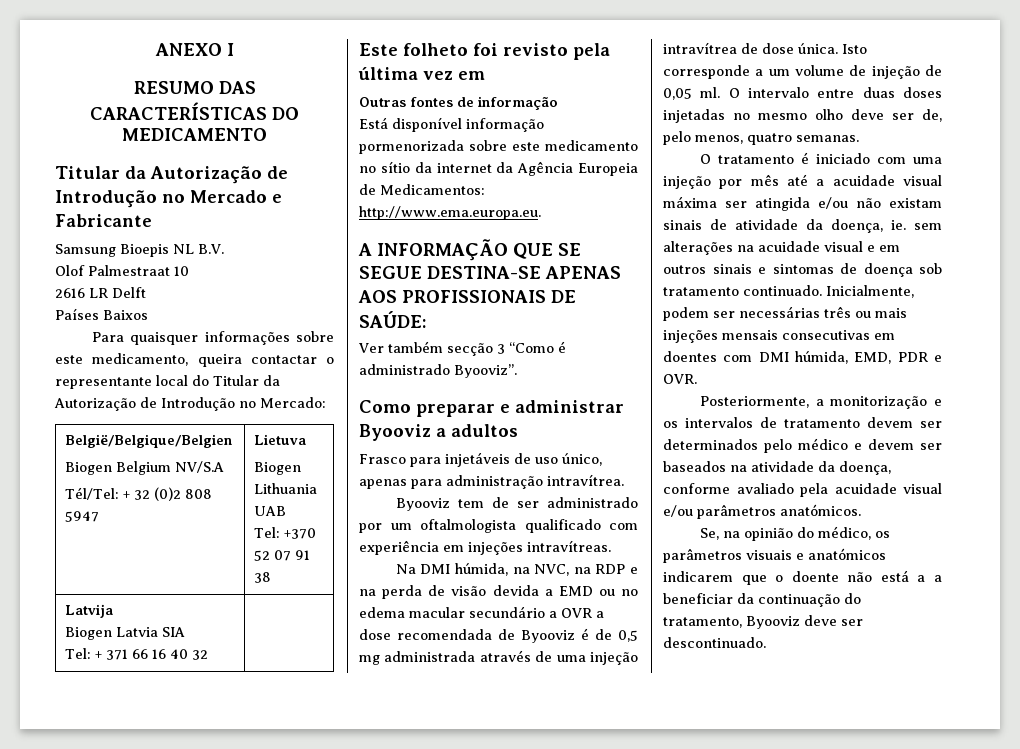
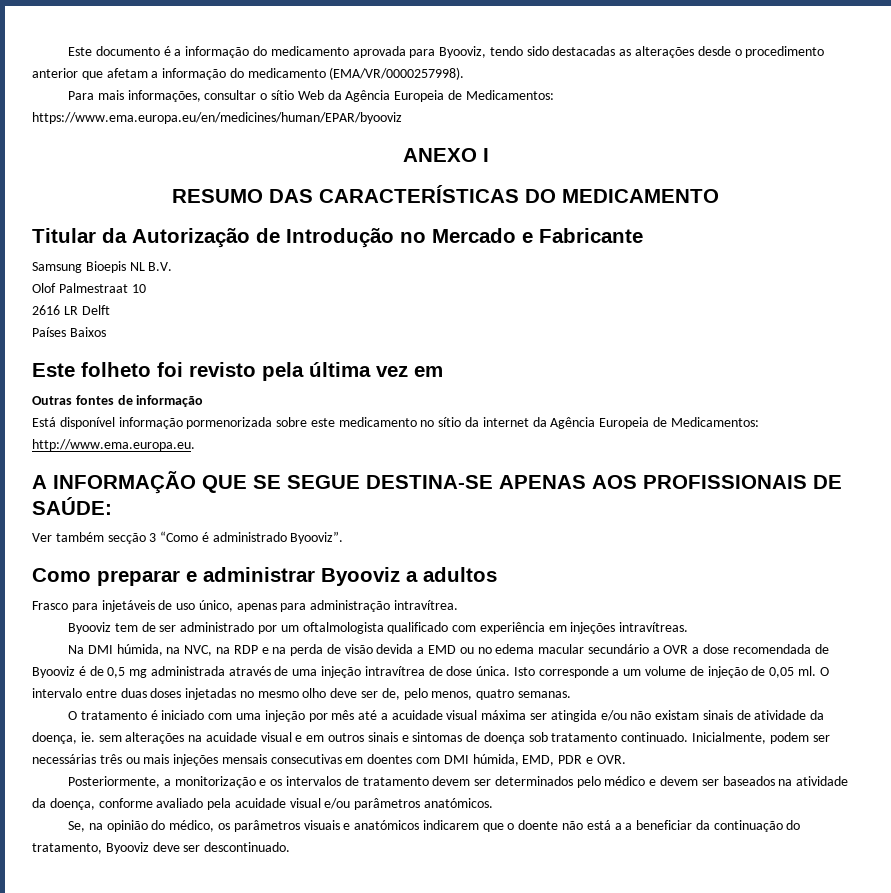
(154, 49) none -> [68,46,825,58] [32,67,465,80] [68,90,554,102] [32,112,402,124] Este documento é a informação do medicamento aprovada para Byooviz, tendo sido destacadas as alterações desde o procedimento anterior que afetam a informação do medicamento (EMA/VR/0000257998). // Para mais informações, consultar o sítio Web da Agência Europeia de Medicamentos: https://www.ema.europa.eu/en/medicines/human/EPAR/byooviz //
[91,331,334,345] [55,353,334,367] [55,375,280,389] [54,397,326,411] [65,434,233,448] [65,461,225,475] [65,487,213,501] [65,511,100,522] [254,434,307,445] [254,462,302,475] [254,483,318,494] [254,506,287,516] [254,527,317,539] [254,550,311,561] [254,572,272,583] [65,604,114,618] [65,627,186,640] [65,648,209,660] // Para quaisquer informações sobre este medicamento, queira contactar o representante local do Titular da Autorização de Introdução no Mercado: // België/Belgique/Belgien // Biogen Belgium NV/S.A // Tél/Tel: + 32 (0)2 808 5947 | Lietuva // Biogen Lithuania UAB // Tel: +370 52 07 91 38 // Latvija // Biogen Latvia SIA // Tel: + 371 66 16 40 32 | -> (106, 332) none

